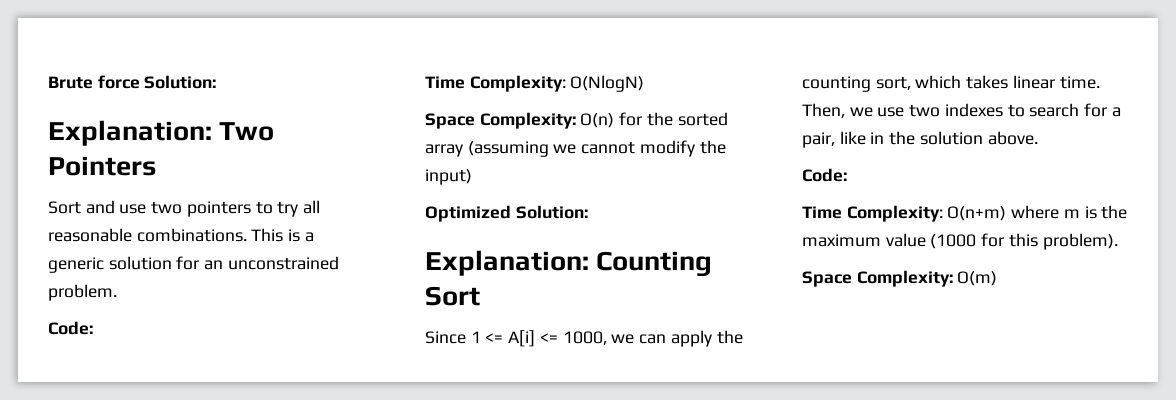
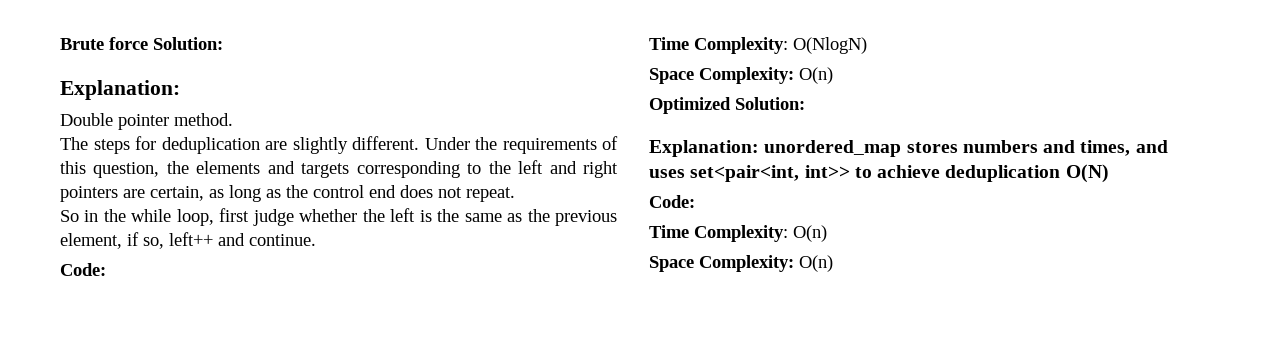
[219,122,275,141] [48,156,156,176] [48,200,321,217] [48,228,314,242] [48,256,339,273] [48,284,117,301] Two Pointers // Sort and use two pointers to try all reasonable combinations. This is a generic solution for an unconstrained problem. -> [60,113,233,130] [60,136,618,154] [60,160,618,178] [60,185,515,202] [60,208,617,226] [60,232,316,249] // Double pointer method. // The steps for deduplication are slightly different. Under the requirements of this question, the elements and targets corresponding to the left and right pointers are certain, as long as the control end does not repeat. // So in the while loop, first judge whether the left is the same as the previous element, if so, left++ and continue.
[619,112,728,126] [425,140,726,157] [425,169,472,185] [425,205,588,222] [425,250,713,277] [425,286,480,306] [425,330,743,347] [802,75,1100,92] [802,103,1121,118] [802,131,1038,148] [802,168,847,182] [802,205,1128,222] [802,233,1118,250] [802,270,998,287] for the sorted array (assuming we cannot modify the input) // Optimized Solution: // Explanation: Counting Sort // Since 1 <= A[i] <= 1000, we can apply the counting sort, which takes linear time. Then, we use two indexes to search for a pair, like in the solution above. // Code: // Time Complexity: O(n+m) where m is the maximum value (1000 for this problem). // Space Complexity: O(m) -> [649,97,805,114] [649,140,1168,157] [649,164,1109,183] [649,195,695,208] [649,225,827,242] [649,255,833,272] // Optimized Solution: // Explanation: unordered_map stores numbers and times, and uses set<pair<int, int>> to achieve deduplication O(N) // Code: // Time Complexity: O(n) // Space Complexity: O(n)

